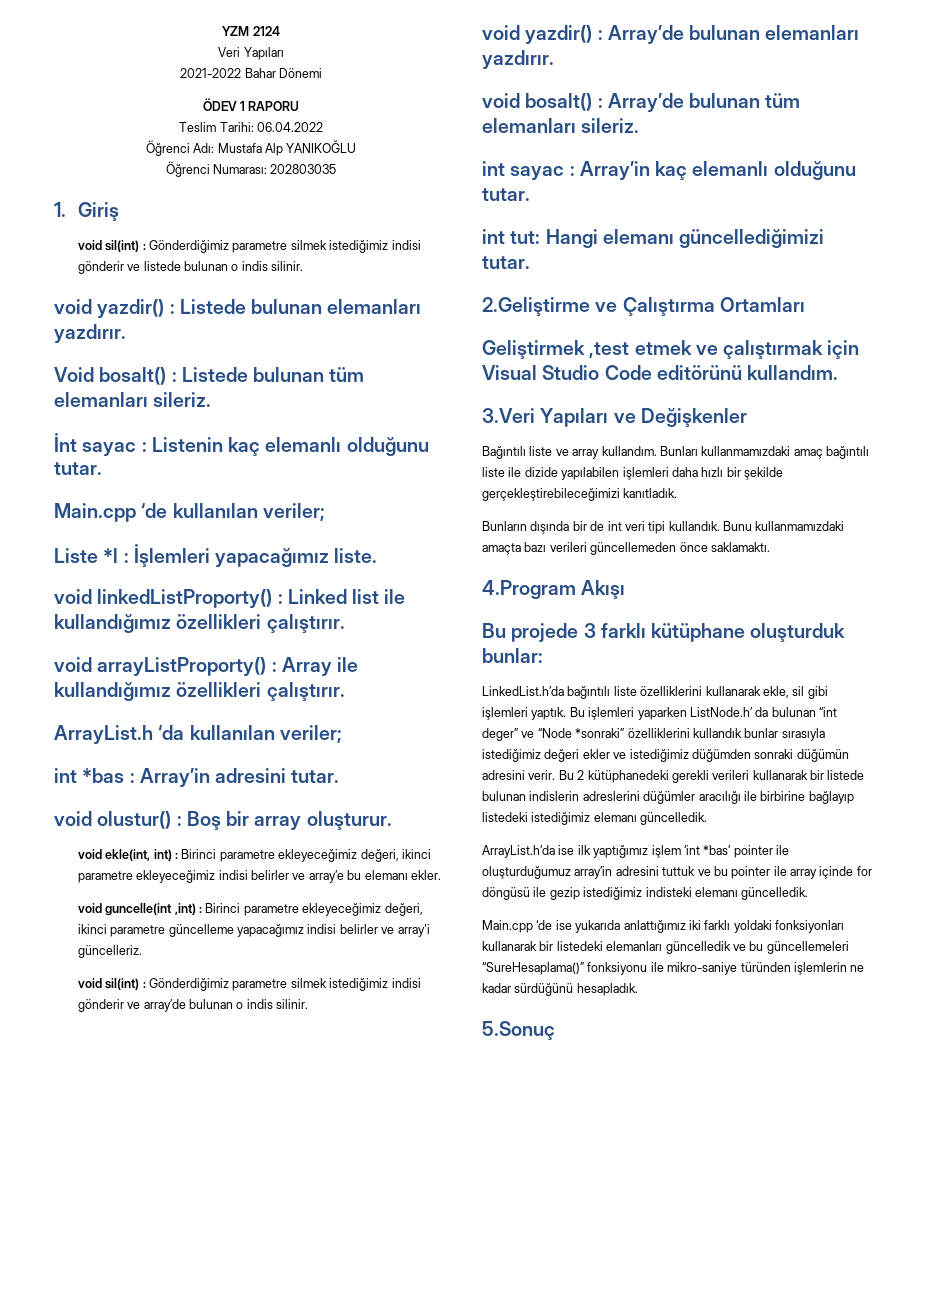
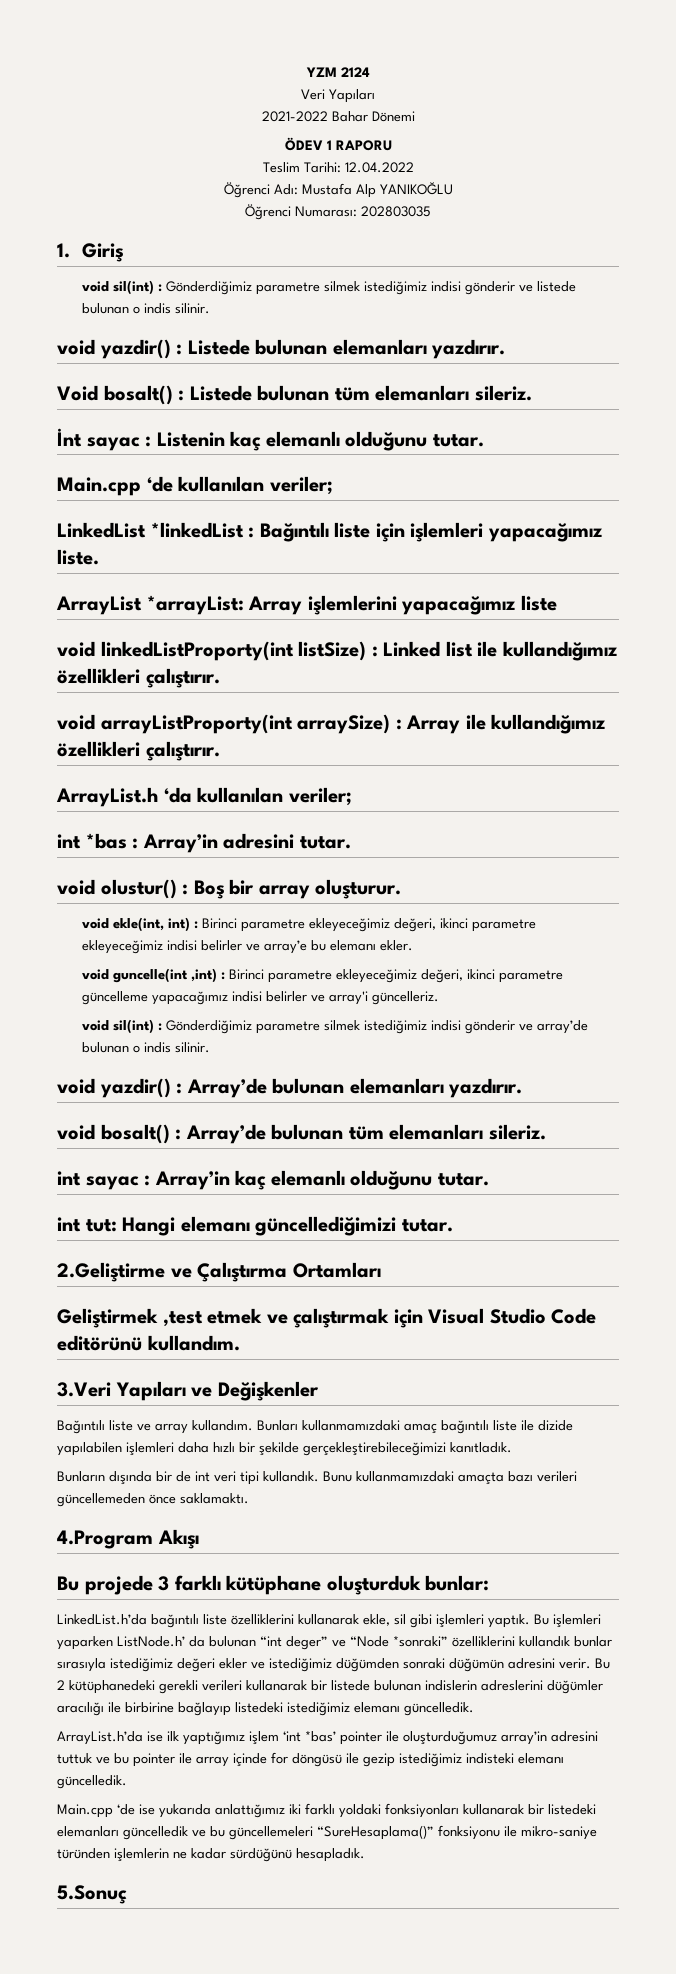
[256,122,323,132] 06.04.2022 -> [344,162,414,173] 12.04.2022
[54,544,378,567] [54,589,273,608] Liste *l : İşlemleri yapacağımız liste. // void linkedListProporty() -> [57,522,602,542] [57,549,99,565] [56,595,557,615] [57,641,367,661] LinkedList *linkedList : Bağıntılı liste için işlemleri yapacağımız liste. // ArrayList *arrayList: Array işlemlerini yapacağımız liste // void linkedListProporty(int listSize)
[97,657,267,676] arrayListProporty() -> [100,714,391,734] arrayListProporty(int arraySize)

